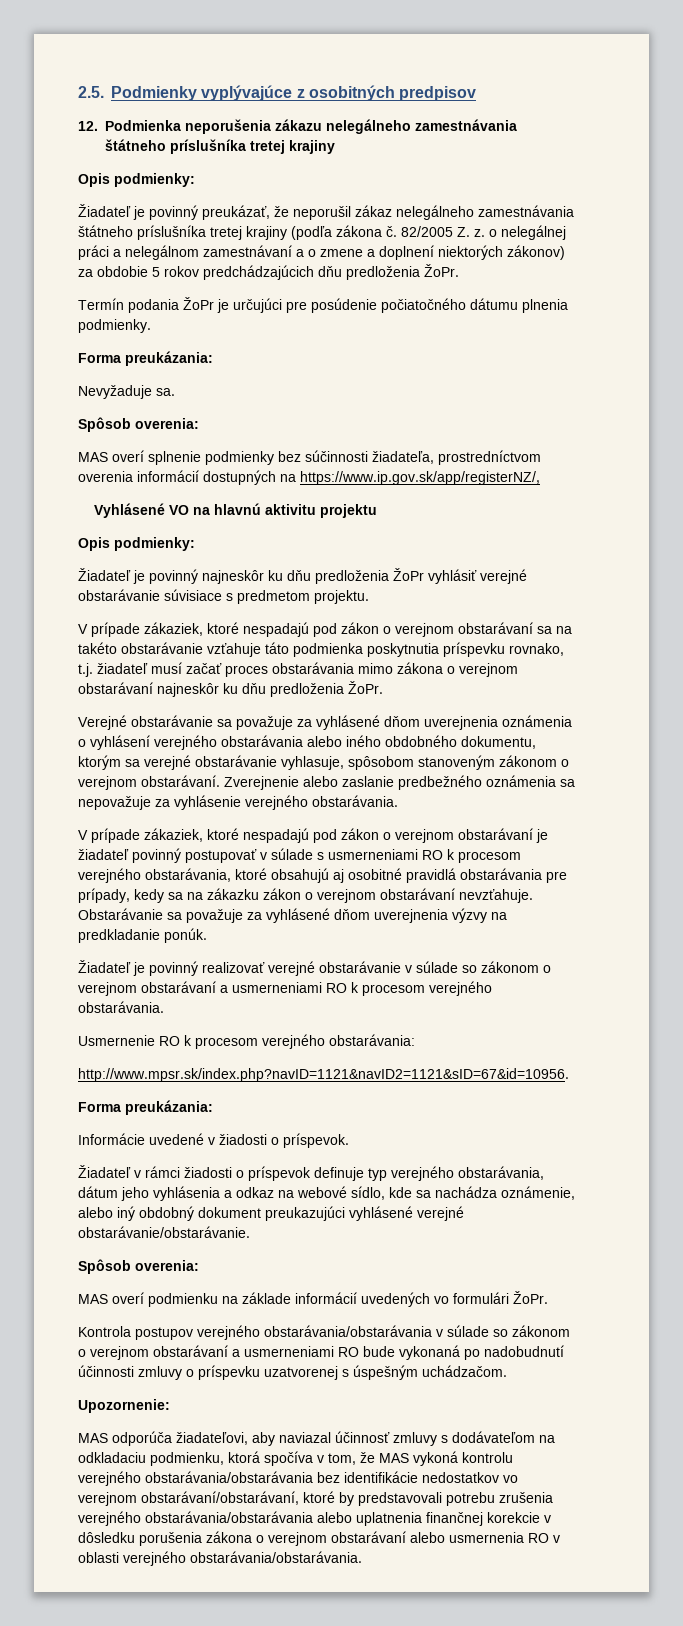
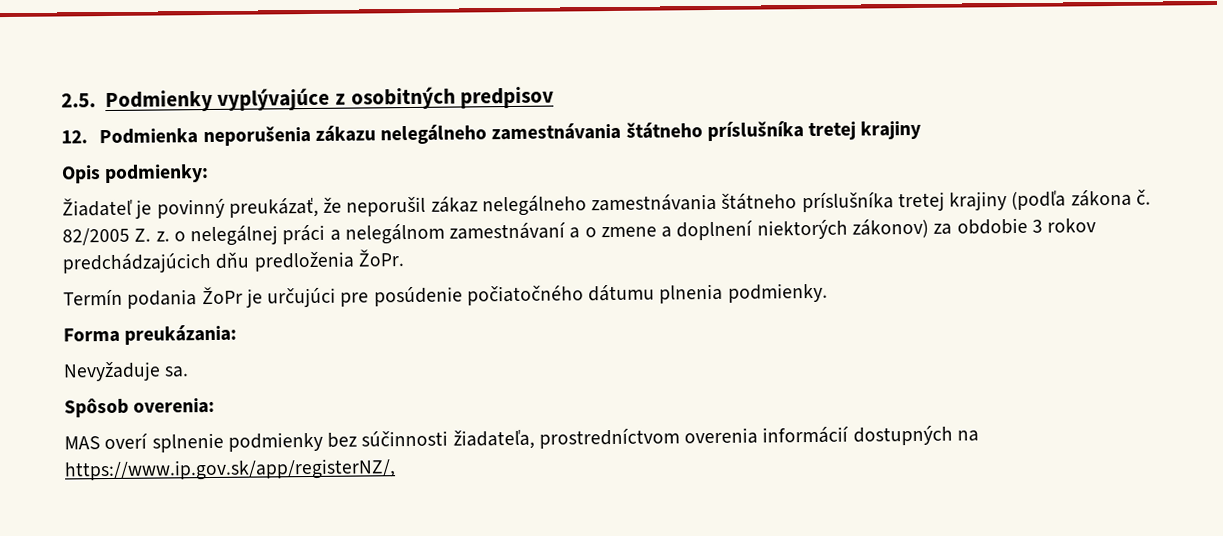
[152,267,160,277] 5 -> [1031,219,1043,233] 3
[93,503,377,518] [78,537,195,551] [78,568,527,584] [78,589,369,604] [78,622,572,637] [78,642,564,657] [78,662,518,677] [78,681,383,697] [78,715,572,730] [78,735,536,750] [78,755,569,770] [78,775,575,790] [78,795,398,810] [78,828,548,843] [78,848,521,863] [78,868,567,883] [78,888,533,903] [78,908,507,923] [78,928,207,943] [78,960,551,976] [78,981,492,996] [78,1001,164,1013] [78,1034,415,1049] [78,1068,569,1082] [78,1100,213,1115] [78,1133,349,1148] [78,1165,544,1181] [78,1186,575,1201] [78,1206,464,1221] [78,1226,250,1238] [78,1259,199,1274] [78,1291,548,1307] [78,1325,570,1340] [78,1345,564,1360] [78,1365,507,1380] [78,1399,170,1413] [78,1431,555,1446] [78,1451,513,1466] [78,1471,518,1486] [78,1491,553,1506] [78,1511,551,1526] [78,1531,560,1546] [78,1551,362,1566] // Vyhlásené VO na hlavnú aktivitu projektu // Opis podmienky: // Žiadateľ je povinný najneskôr ku dňu predloženia ŽoPr vyhlásiť verejné obstarávanie súvisiace s predmetom projektu. // V prípade zákaziek, ktoré nespadajú pod zákon o verejnom obstarávaní sa na takéto obstarávanie vzťahuje táto podmienka poskytnutia príspevku rovnako, t.j. žiadateľ musí začať proces obstarávania mimo zákona o verejnom obstarávaní najneskôr ku dňu predloženia ŽoPr. // Verejné obstarávanie sa považuje za vyhlásené dňom uverejnenia oznámenia o vyhlásení verejného obstarávania alebo iného obdobného dokumentu, ktorým sa verejné obstarávanie vyhlasuje, spôsobom stanoveným zákonom o verejnom obstarávaní. Zverejnenie alebo zaslanie predbežného oznámenia sa nepovažuje za vyhlásenie verejného obstarávania. // V prípade zákaziek, ktoré nespadajú pod zákon o verejnom obstarávaní je žiadateľ povinný postupovať v súlade s usmerneniami RO k procesom verejného obstarávania, ktoré obsahujú aj osobitné pravidlá obstarávania pre prípady, kedy sa na zákazku zákon o verejnom obstarávaní nevzťahuje. Obstarávanie sa považuje za vyhlásené dňom uverejnenia výzvy na predkladanie ponúk. // Žiadateľ je povinný realizovať verejné obstarávanie v súlade so zákonom o verejnom obstarávaní a usmerneniami RO k procesom verejného obstarávania. // Usmernenie RO k procesom verejného obstarávania: // http://www.mpsr.sk/index.php?navID=1121&navID2=1121&sID=67&id=10956. // Forma preukázania: // Informácie uvedené v žiadosti o príspevok. // Žiadateľ v rámci žiadosti o príspevok definuje typ verejného obstarávania, dátum jeho vyhlásenia a odkaz na webové sídlo, kde sa nachádza oznámenie, alebo iný obdobný dokument preukazujúci vyhlásené verejné obstarávanie/obstarávanie. // Spôsob overenia: // MAS overí podmienku na základe informácií uvedených vo formulári ŽoPr. // Kontrola postupov verejného obstarávania/obstarávania v súlade so zákonom o verejnom obstarávaní a usmerneniami RO bude vykonaná po nadobudnutí účinnosti zmluvy o príspevku uzatvorenej s úspešným uchádzačom. // Upozornenie: // MAS odporúča žiadateľovi, aby naviazal účinnosť zmluvy s dodávateľom na odkladaciu podmienku, ktorá spočíva v tom, že MAS vykoná kontrolu verejného obstarávania/obstarávania bez identifikácie nedostatkov vo verejnom obstarávaní/obstarávaní, ktoré by predstavovali potrebu zrušenia verejného obstarávania/obstarávania alebo uplatnenia finančnej korekcie v dôsledku porušenia zákona o verejnom obstarávaní alebo usmernenia RO v oblasti verejného obstarávania/obstarávania. -> (396, 470) none

